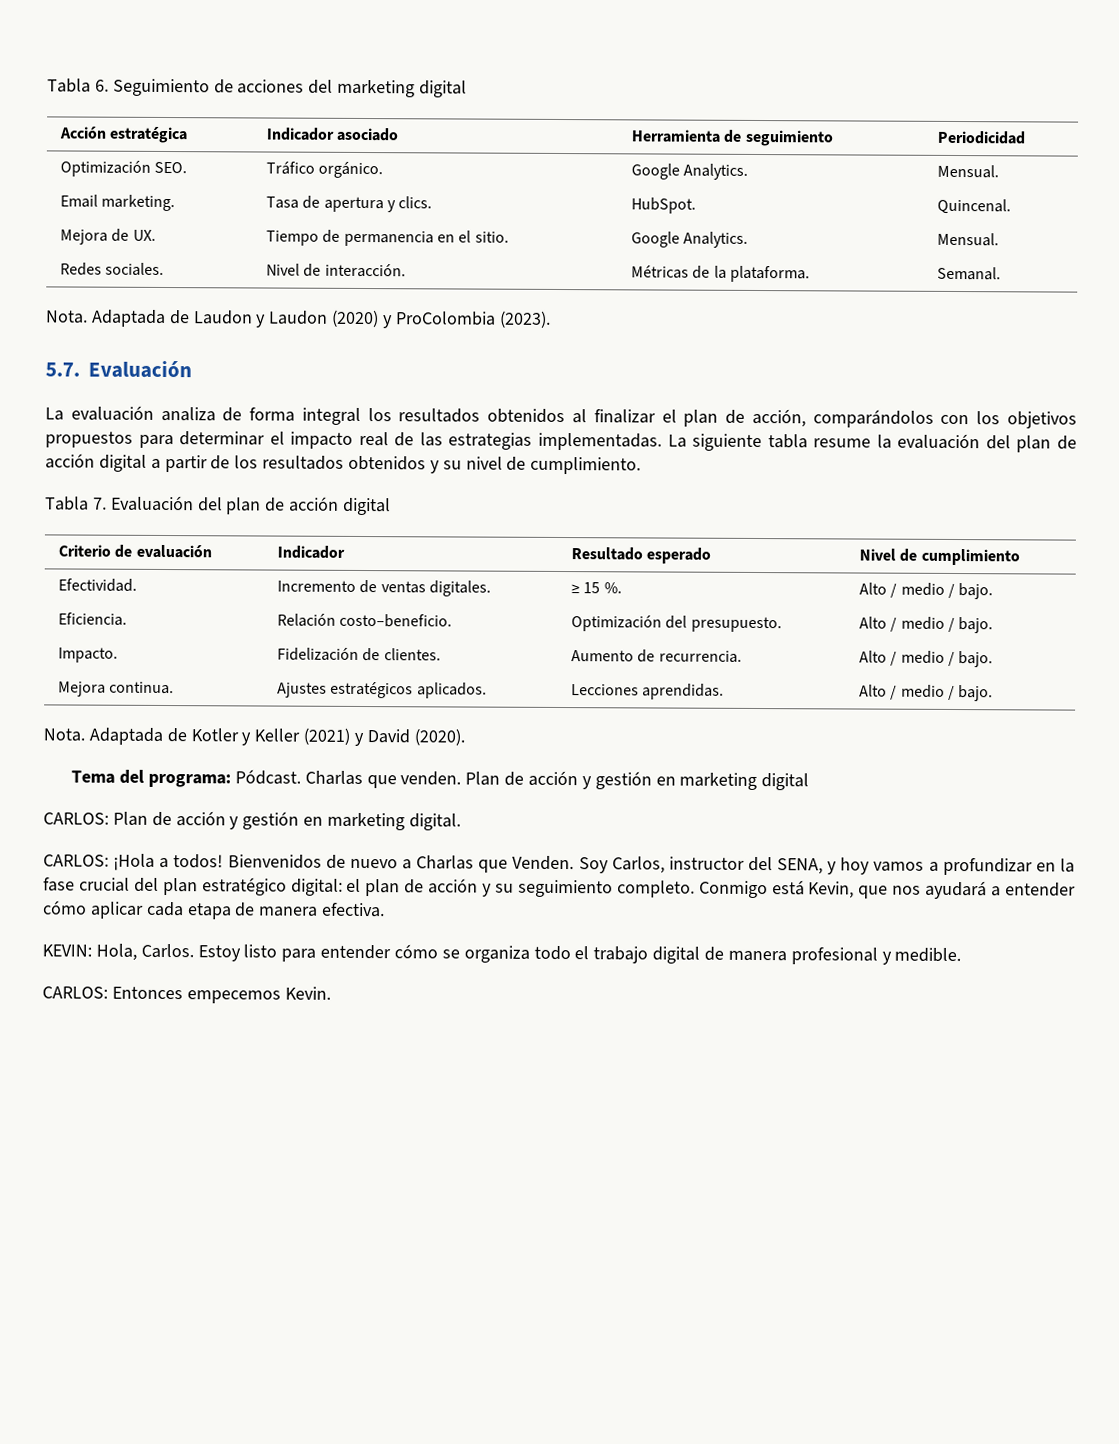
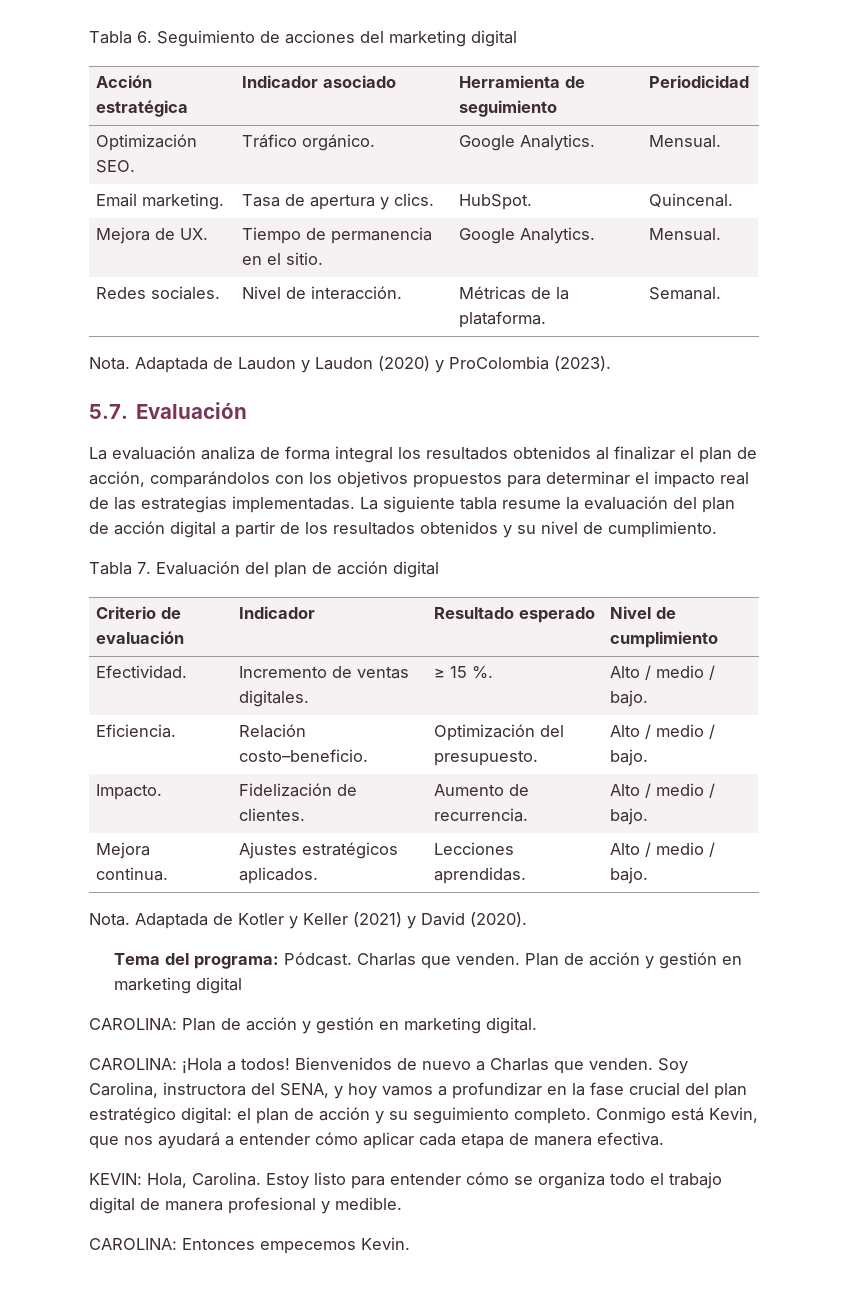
[43,812,109,825] CARLOS: -> [89,1018,177,1030] CAROLINA:
[43,854,109,867] CARLOS: -> [89,1058,177,1070] CAROLINA:
[512,855,745,874] Venden. Soy Carlos, instructor -> [589,1058,688,1074] [89,1082,246,1098] venden. Soy Carolina, instructora
[140,943,194,959] Carlos. -> [192,1172,261,1186] Carolina.
[42,986,108,999] CARLOS: -> [89,1238,177,1250] CAROLINA:

